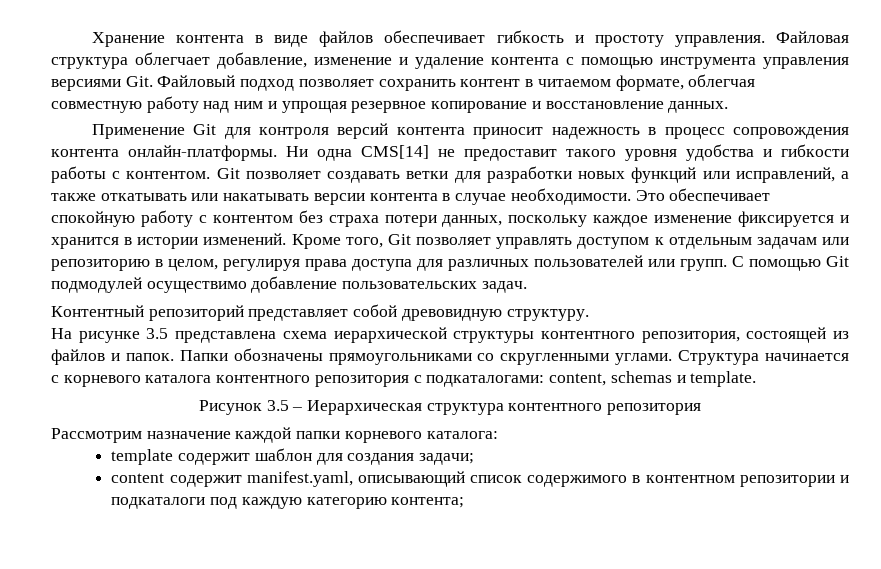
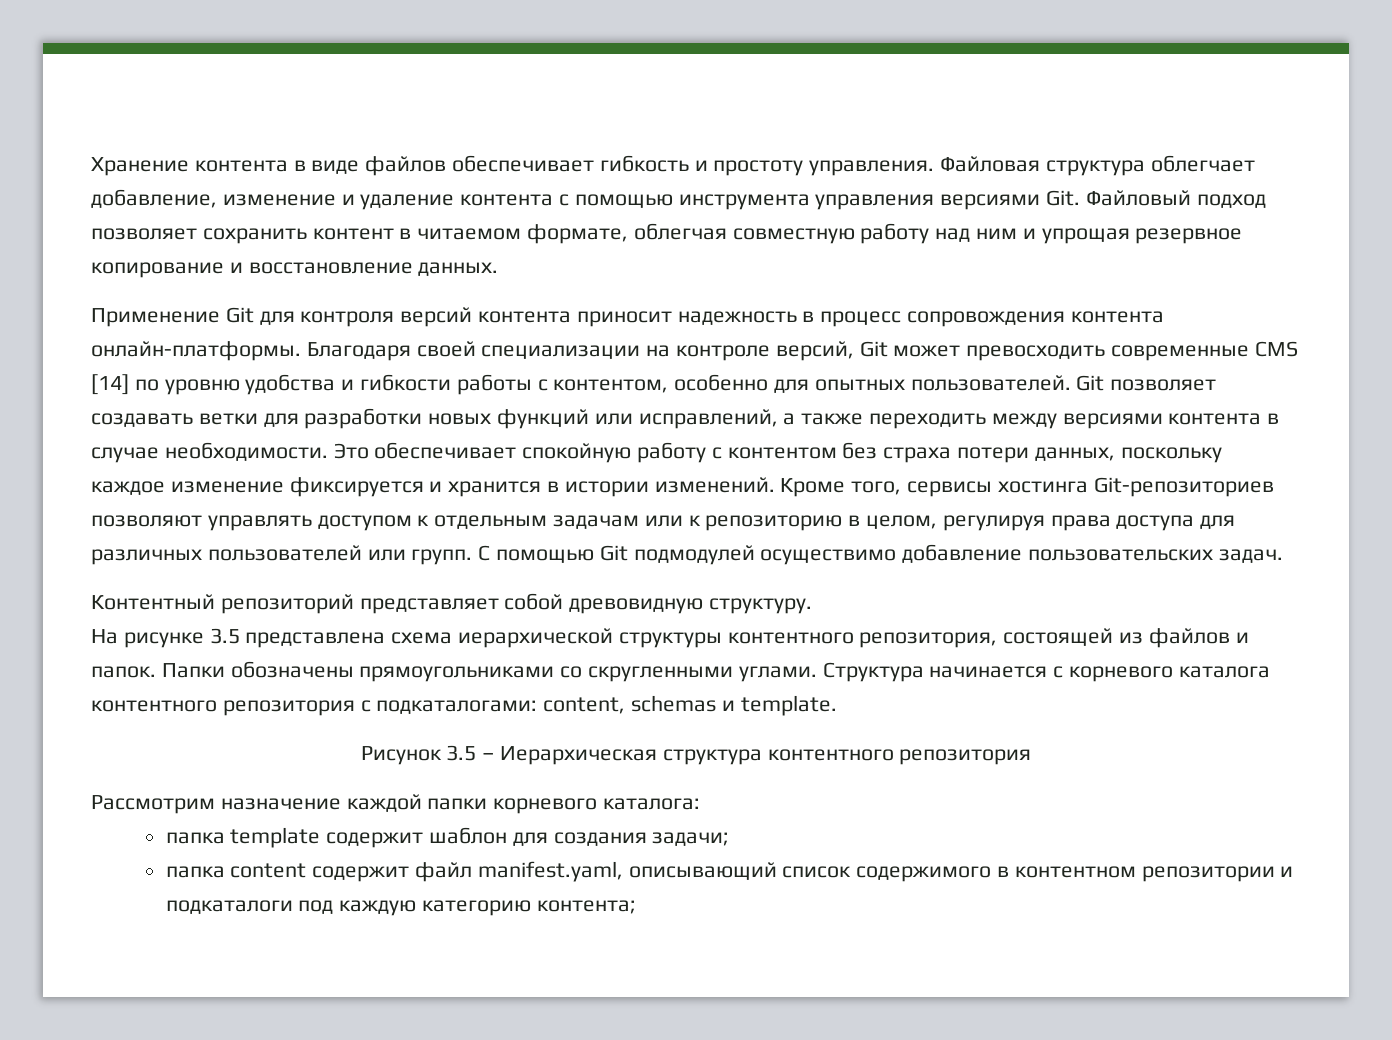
[286,145,677,161] Ни одна CMS[14] не предоставит такого уровня -> [306,341,1298,361] [91,374,240,395] Благодаря своей специализации на контроле версий, Git может превосходить современные CMS [14] по уровню
[126,171,211,179] контентом. -> [553,374,1071,393] контентом, особенно для опытных пользователей.
[100,193,365,205] откатывать или накатывать версии -> [869,413,1163,429] переходить между версиями
[387,234,492,245] Git позволяет -> [907,477,1274,497] [91,515,202,527] сервисы хостинга Git-репозиториев позволяют
(850, 241) none -> [688,515,701,526] к
(498, 435) none -> [165,832,225,844] папка
(475, 459) none -> [165,866,225,878] папка
(242, 481) none -> [415,862,473,882] файл

